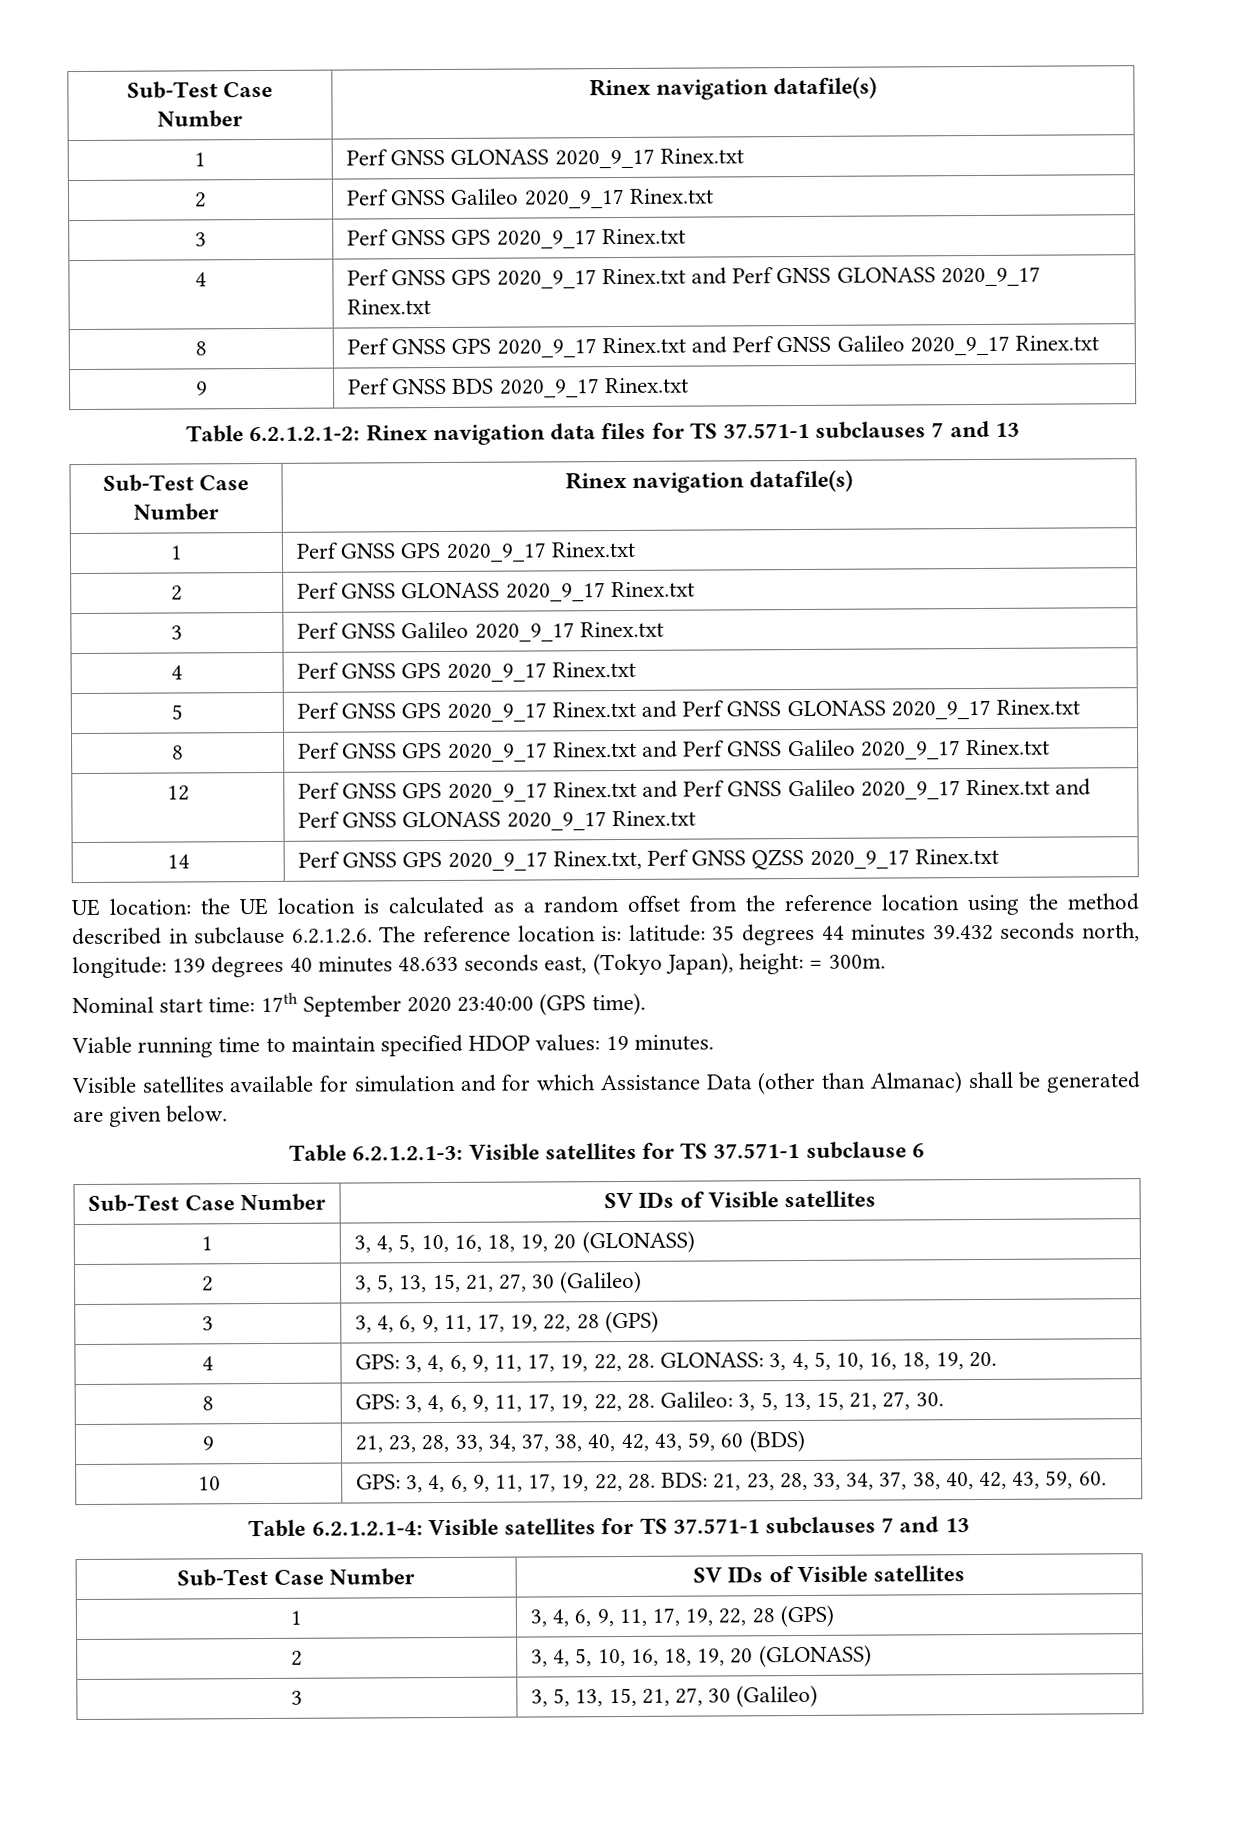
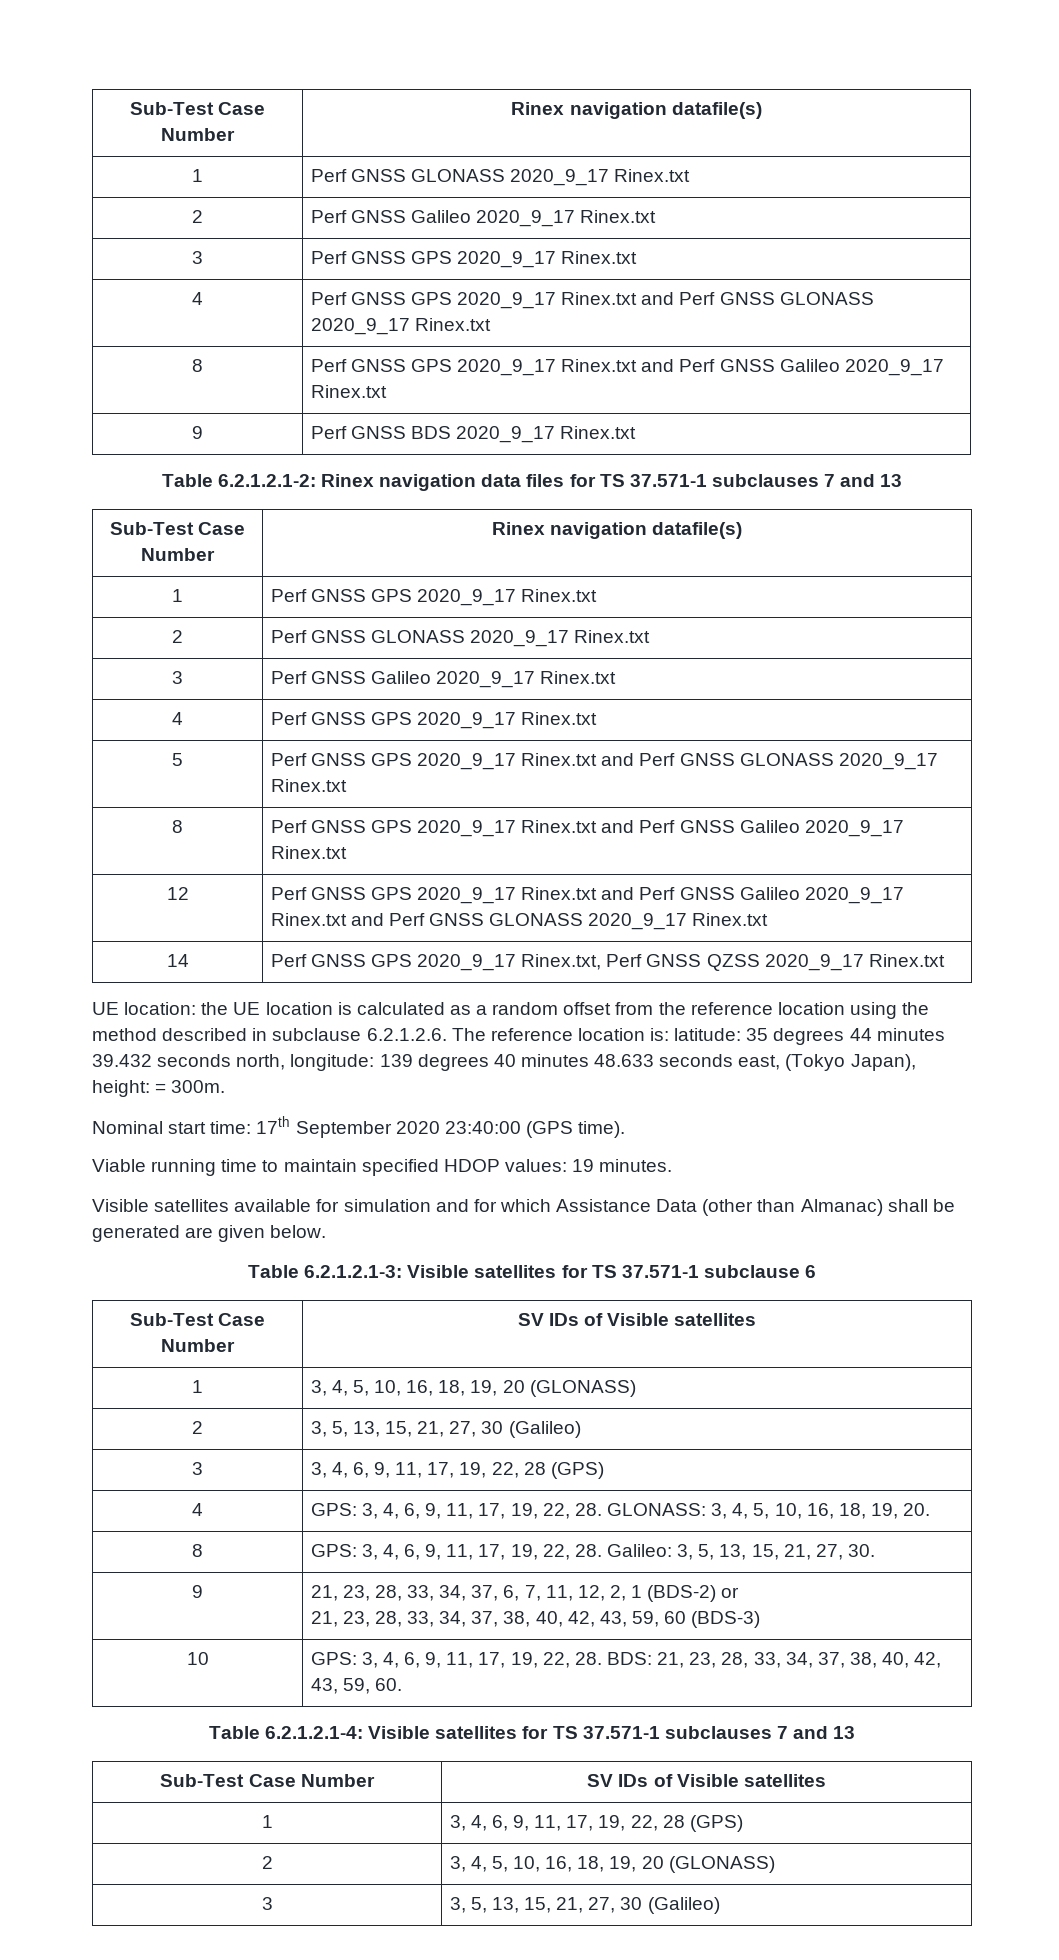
(551, 1442) none -> [503,1585,740,1602] [310,1611,499,1627] 6, 7, 11, 12, 2, 1 (BDS-2) or // 21, 23, 28, 33, 34, 37,
[748,1429,806,1453] (BDS) -> [691,1611,761,1628] (BDS-3)

